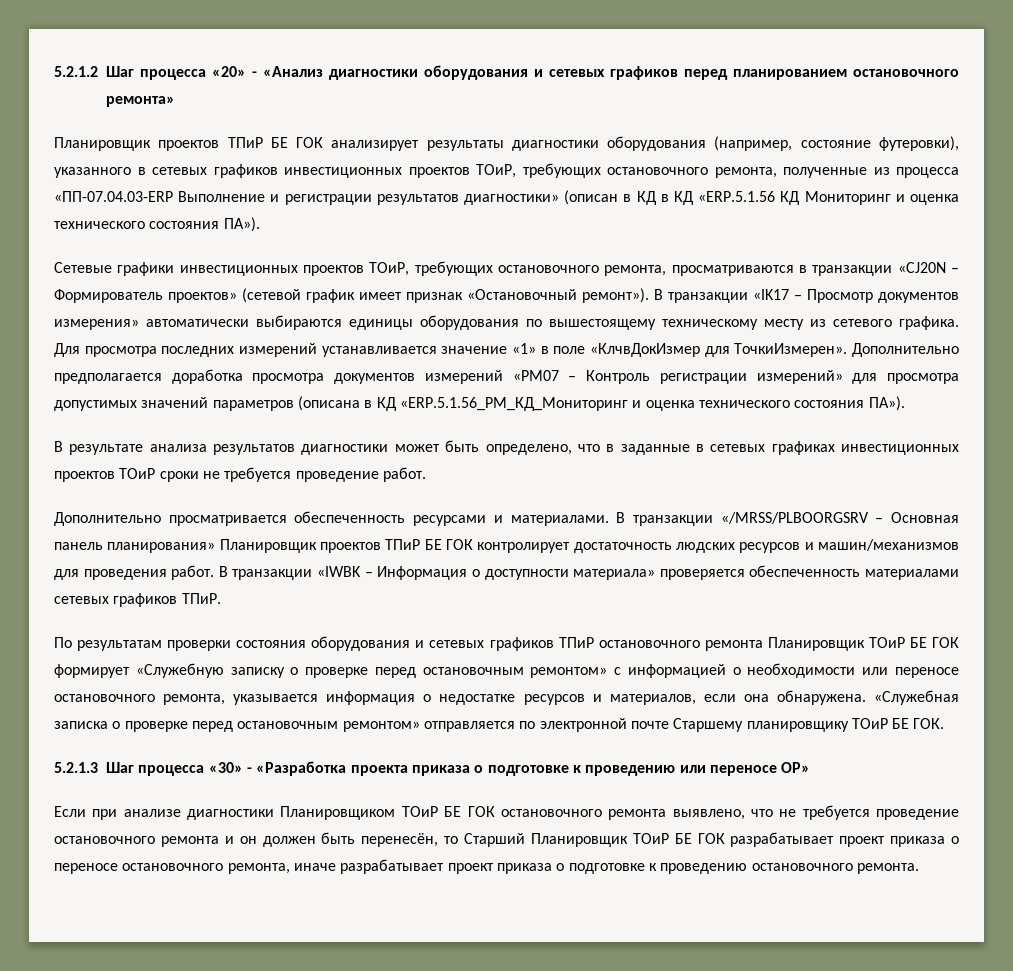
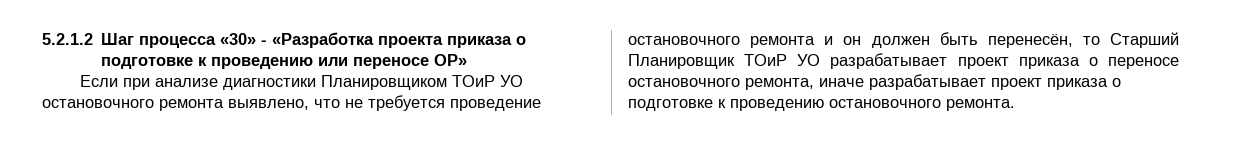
[212,65,959,80] [106,96,175,107] [54,136,959,151] [54,163,959,178] [54,190,960,205] [54,217,260,232] [54,261,960,276] [54,288,959,303] [54,315,959,330] [54,343,959,357] [54,369,960,384] [54,396,905,411] [54,440,960,455] [54,467,426,482] [54,511,960,526] [54,539,960,553] [54,565,960,580] [54,593,221,607] [54,636,959,651] [54,663,959,678] [54,690,960,705] [54,718,945,732] [54,762,205,776] «20» - «Анализ диагностики оборудования и сетевых графиков перед планированием остановочного ремонта» // Планировщик проектов ТПиР БЕ ГОК анализирует результаты диагностики оборудования (например, состояние футеровки), указанного в сетевых графиков инвестиционных проектов ТОиР, требующих остановочного ремонта, полученные из процесса «ПП-07.04.03-ERP Выполнение и регистрации результатов диагностики» (описан в КД в КД «ERP.5.1.56 КД Мониторинг и оценка технического состояния ПА»). // Сетевые графики инвестиционных проектов ТОиР, требующих остановочного ремонта, просматриваются в транзакции «CJ20N – Формирователь проектов» (сетевой график имеет признак «Остановочный ремонт»). В транзакции «IK17 – Просмотр документов измерения» автоматически выбираются единицы оборудования по вышестоящему техническому месту из сетевого графика. Для просмотра последних измерений устанавливается значение «1» в поле «КлчвДокИзмер для ТочкиИзмерен». Дополнительно предполагается доработка просмотра документов измерений «PM07 – Контроль регистрации измерений» для просмотра допустимых значений параметров (описана в КД «ERP.5.1.56_PM_КД_Мониторинг и оценка технического состояния ПА»). // В результате анализа результатов диагностики может быть определено, что в заданные в сетевых графиках инвестиционных проектов ТОиР сроки не требуется проведение работ. // Дополнительно просматривается обеспеченность ресурсами и материалами. В транзакции «/MRSS/PLBOORGSRV – Основная панель планирования» Планировщик проектов ТПиР БЕ ГОК контролирует достаточность людских ресурсов и машин/механизмов для проведения работ. В транзакции «IWBK – Информация о доступности материала» проверяется обеспеченность материалами сетевых графиков ТПиР. // По результатам проверки состояния оборудования и сетевых графиков ТПиР остановочного ремонта Планировщик ТОиР БЕ ГОК формирует «Служебную записку о проверке перед остановочным ремонтом» с информацией о необходимости или переносе остановочного ремонта, указывается информация о недостатке ресурсов и материалов, если она обнаружена. «Служебная записка о проверке перед остановочным ремонтом» отправляется по электронной почте Старшему планировщику ТОиР БЕ ГОК. // 5.2.1.3 Шаг процесса -> (217, 42) none
[444,806,495,817] БЕ ГОК -> [499,75,523,87] УО
[674,833,725,844] БЕ ГОК -> [797,54,821,66] УО

